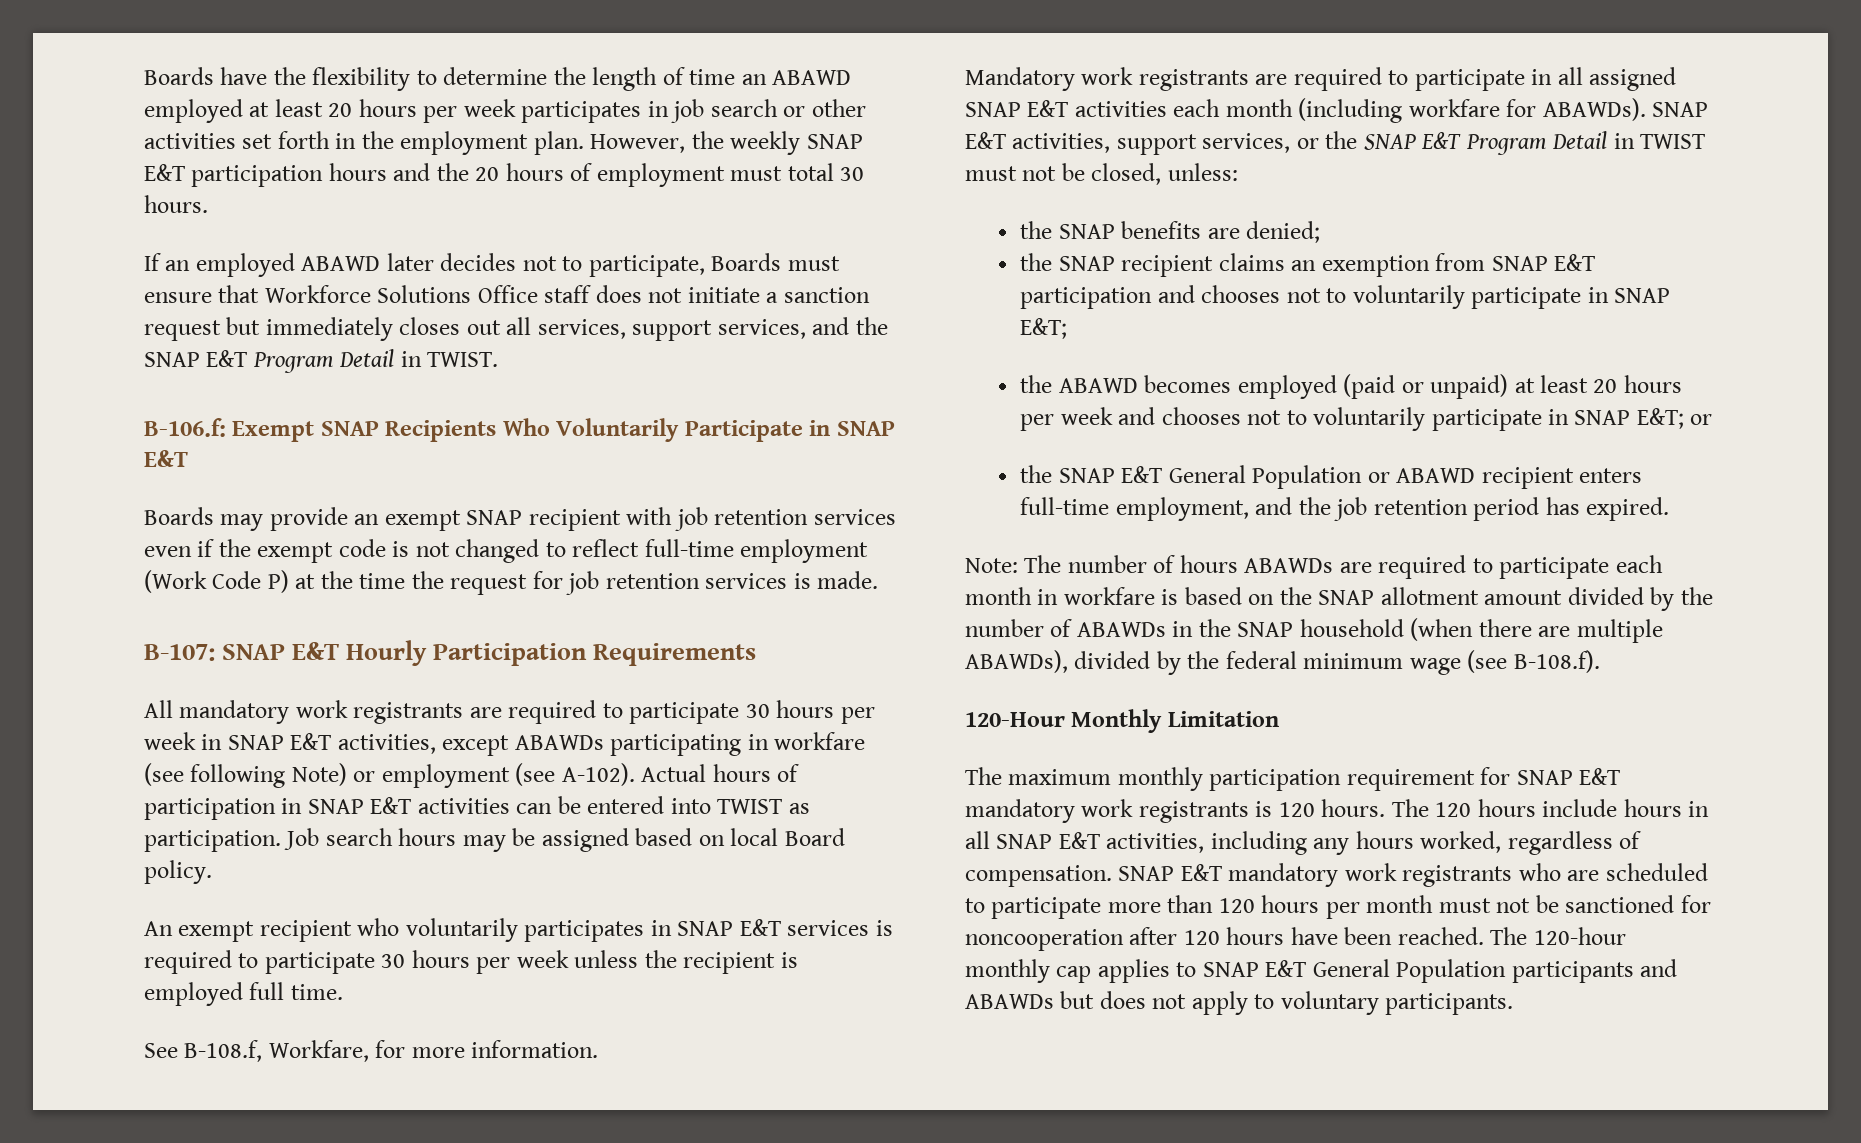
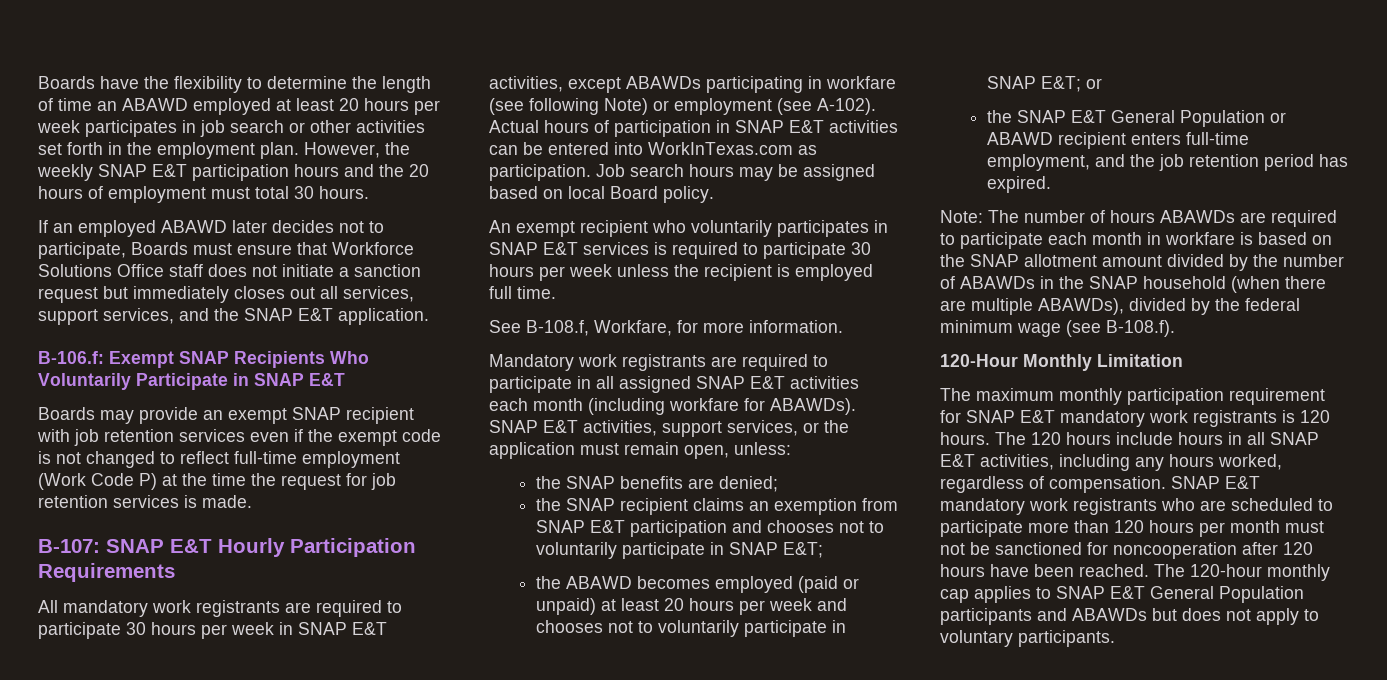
[252,349,499,373] Program Detail in TWIST. -> [338,308,429,325] application.
[717,799,783,814] TWIST -> [648,142,793,155] WorkInTexas.com
[1363,131,1706,155] [965,163,1162,185] SNAP E&T Program Detail in TWIST must not be closed, -> [489,442,729,459] application must remain open,

